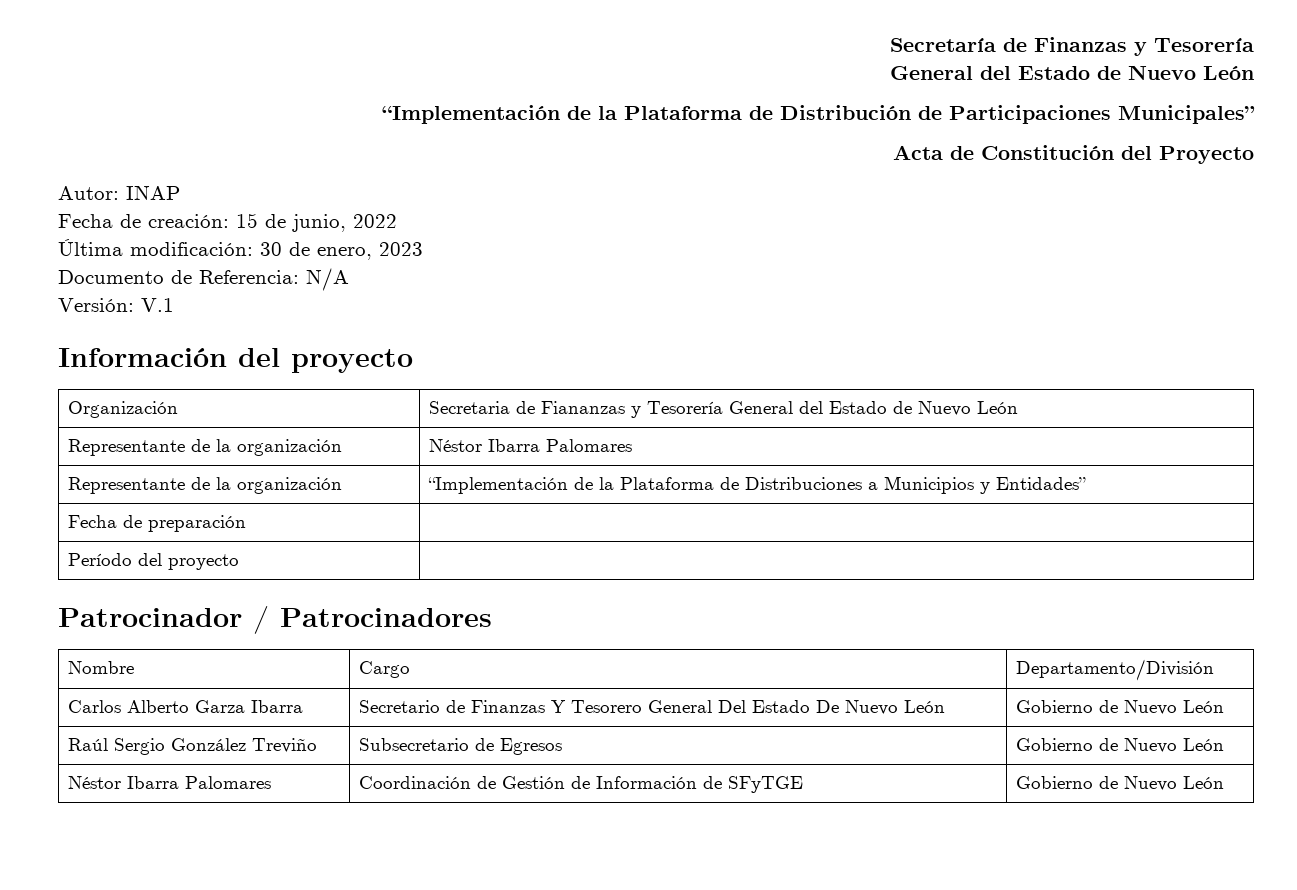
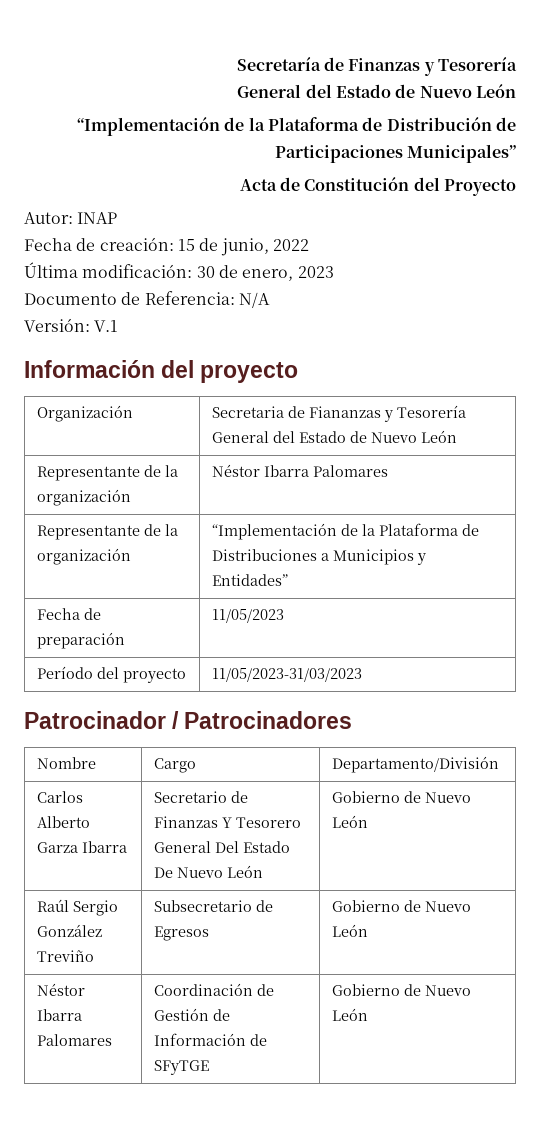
(246, 523) none -> [211,609,284,623] 11/05/2023
(239, 562) none -> [211,668,362,682] 11/05/2023-31/03/2023

